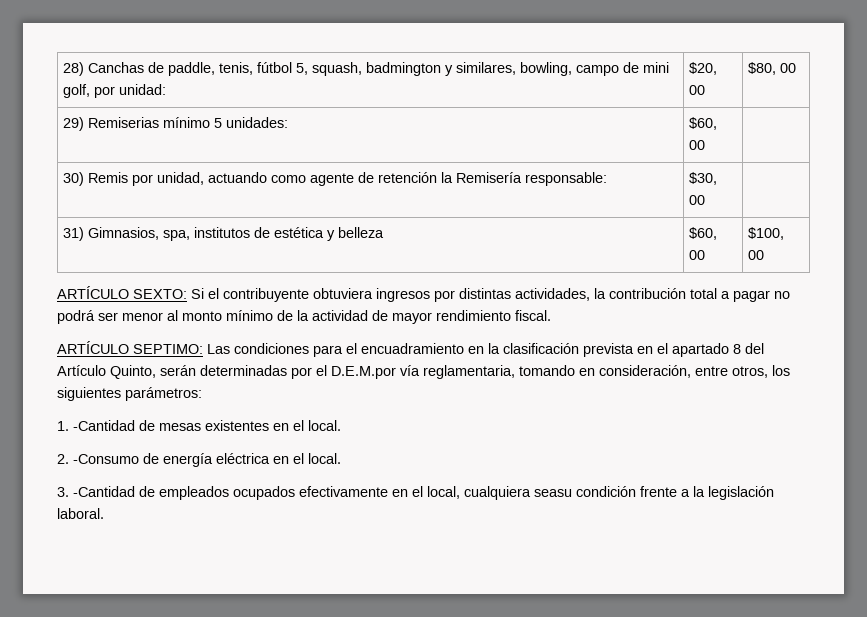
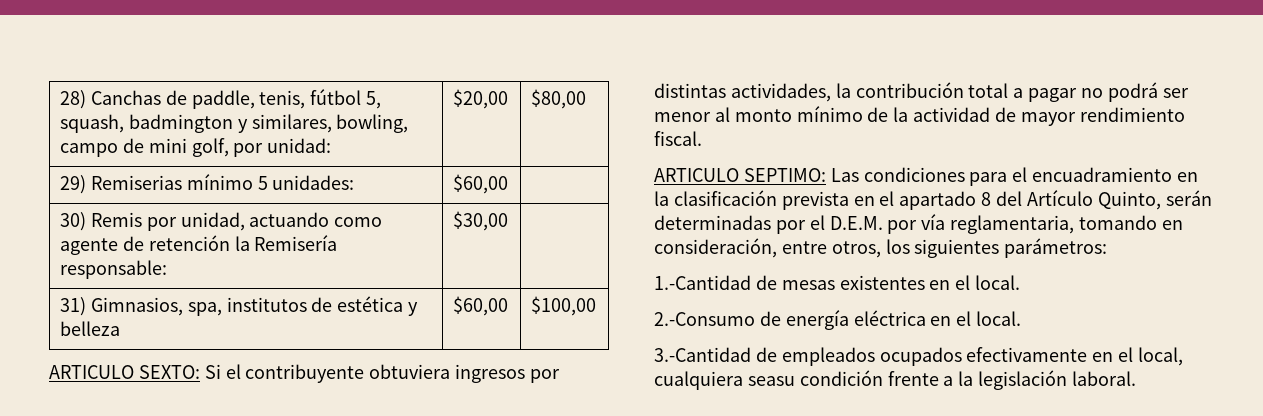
[689,62,718,75] [689,85,706,95] [748,62,797,75] $20, 00 | $80, 00 -> [452,89,508,109] [530,89,586,109] $20,00 | $80,00
[689,117,718,130] [689,140,706,150] $60, 00 -> [452,174,508,194] $60,00
[689,172,718,185] [689,195,706,205] $30, 00 -> [452,211,508,231] $30,00
[689,227,718,240] [689,250,706,260] [748,227,785,240] [748,250,765,260] [57,286,129,299] $60, 00 | $100, 00 // ARTÍCULO -> [452,296,508,316] [530,296,596,316] [49,365,134,379] $60,00 | $100,00 // ARTICULO
[57,341,129,354] ARTÍCULO -> [654,168,739,182] ARTICULO
[331,366,396,379] D.E.M.por -> [829,216,918,234] D.E.M. por
[57,420,135,431] 1. -Cantidad -> [654,275,751,290] 1.-Cantidad
[57,454,139,464] 2. -Consumo -> [654,312,755,326] 2.-Consumo
[57,486,135,497] 3. -Cantidad -> [654,347,751,362] 3.-Cantidad

